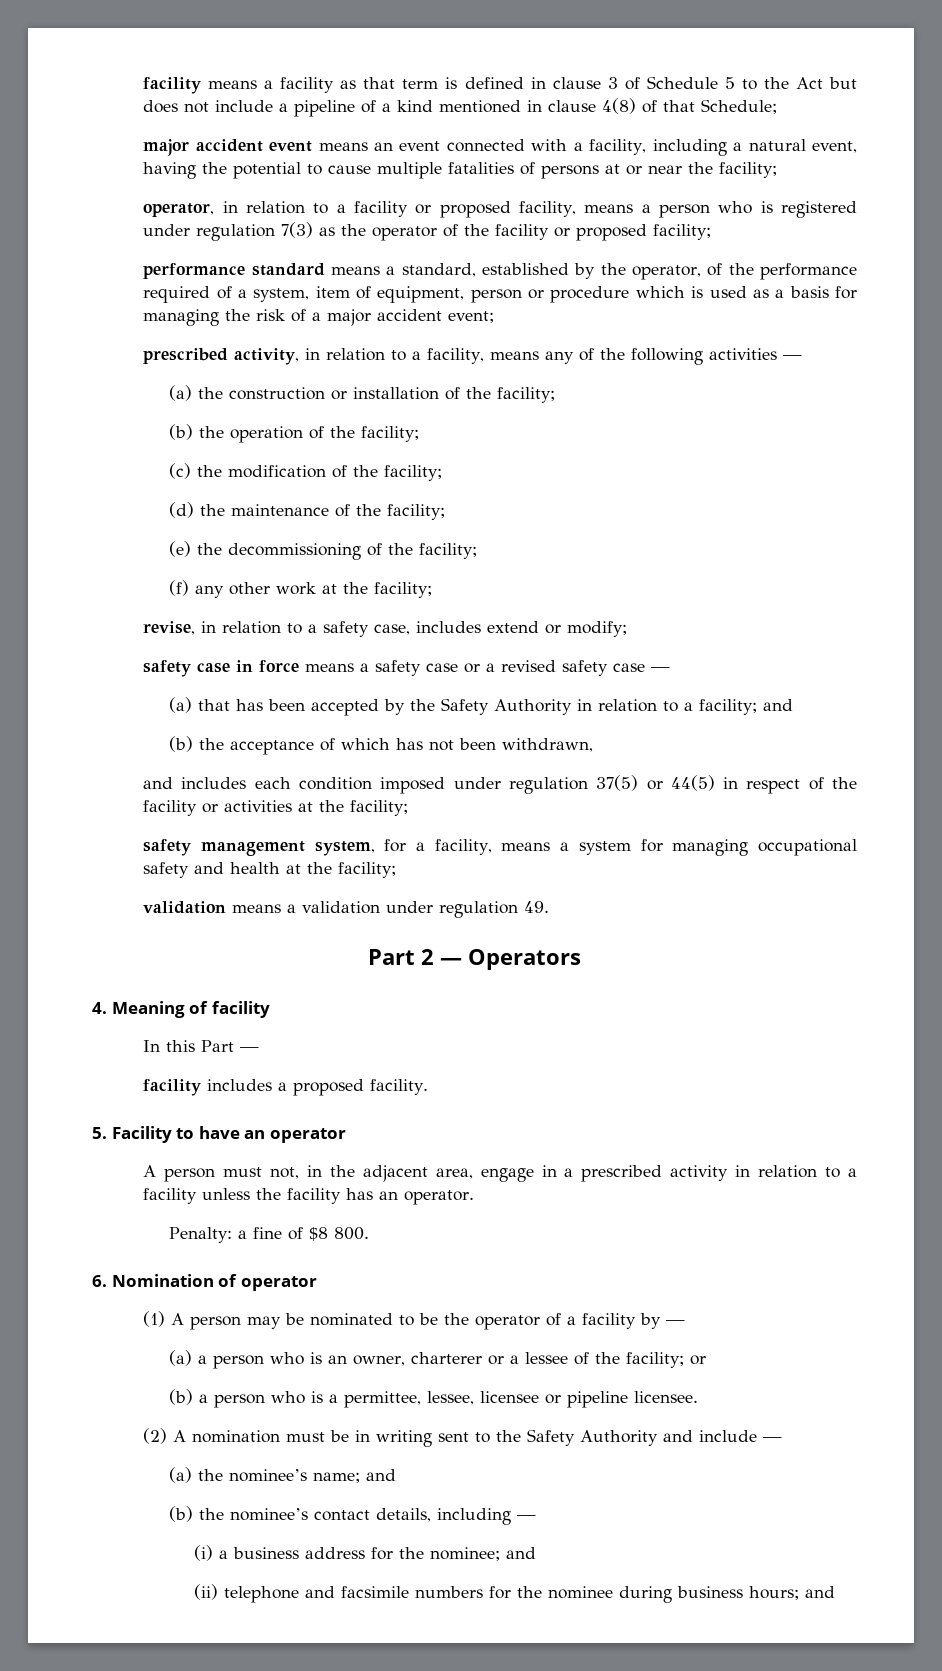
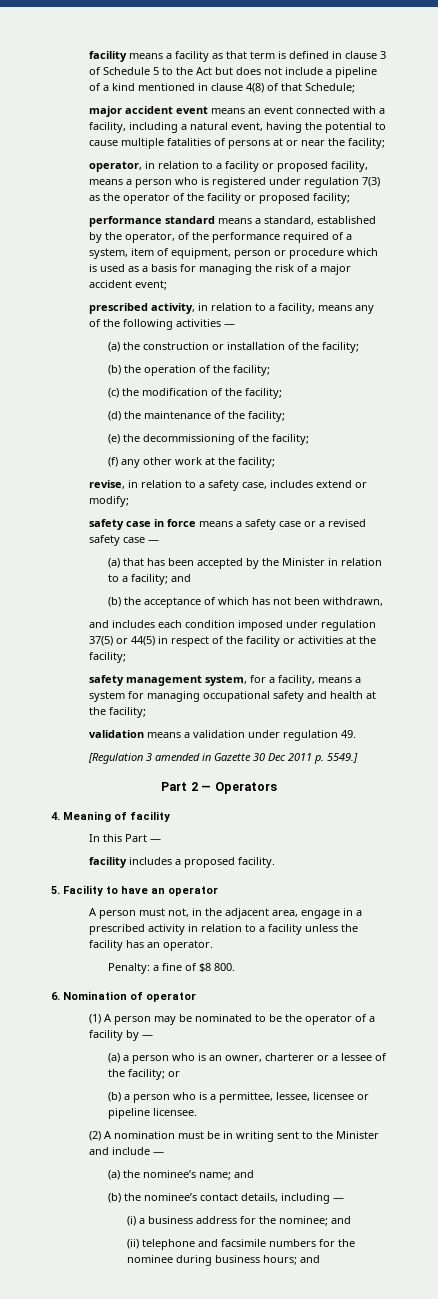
[440,698,572,715] Safety Authority -> [281,558,325,566] Minister
(550, 907) none -> [87,753,358,764] // [Regulation 3 amended in Gazette 30 Dec 2011 p. 5549.]
[527,1429,659,1446] Safety Authority -> [335,1131,379,1139] Minister

